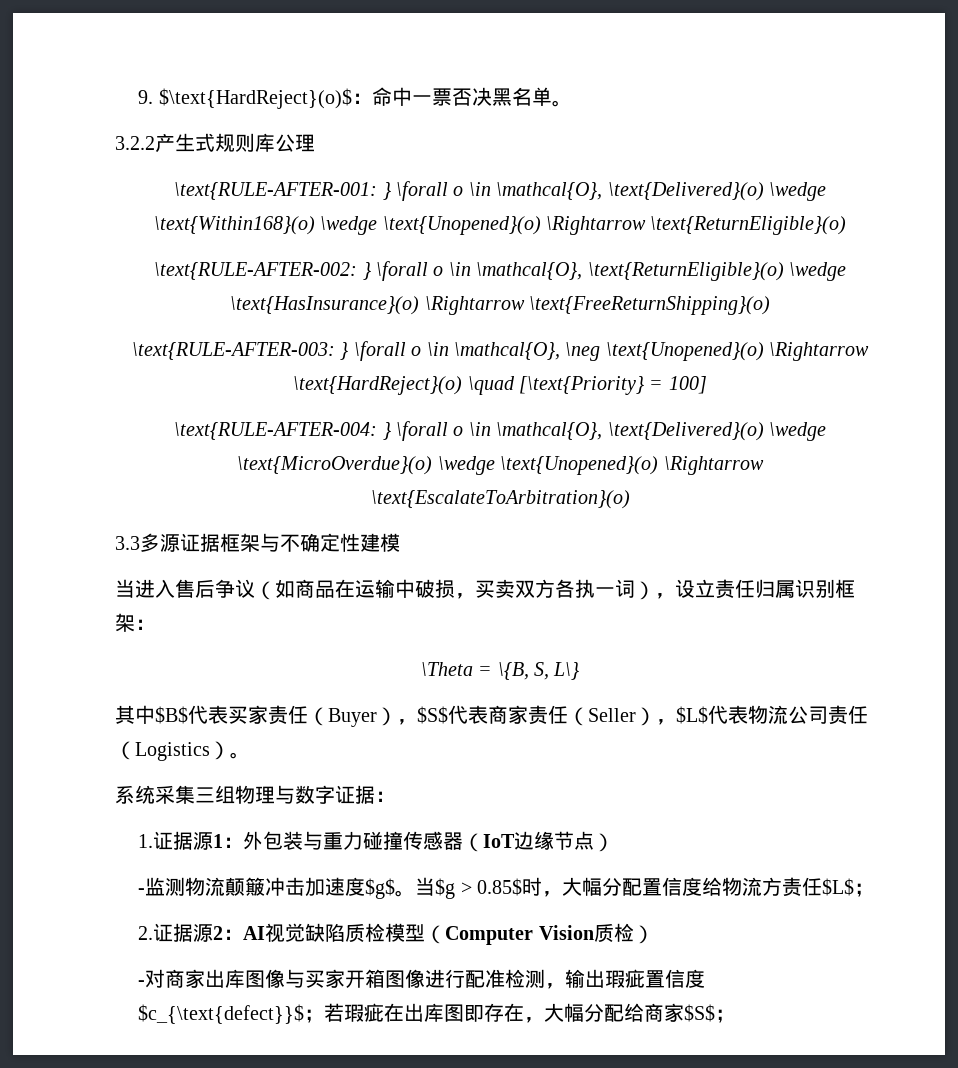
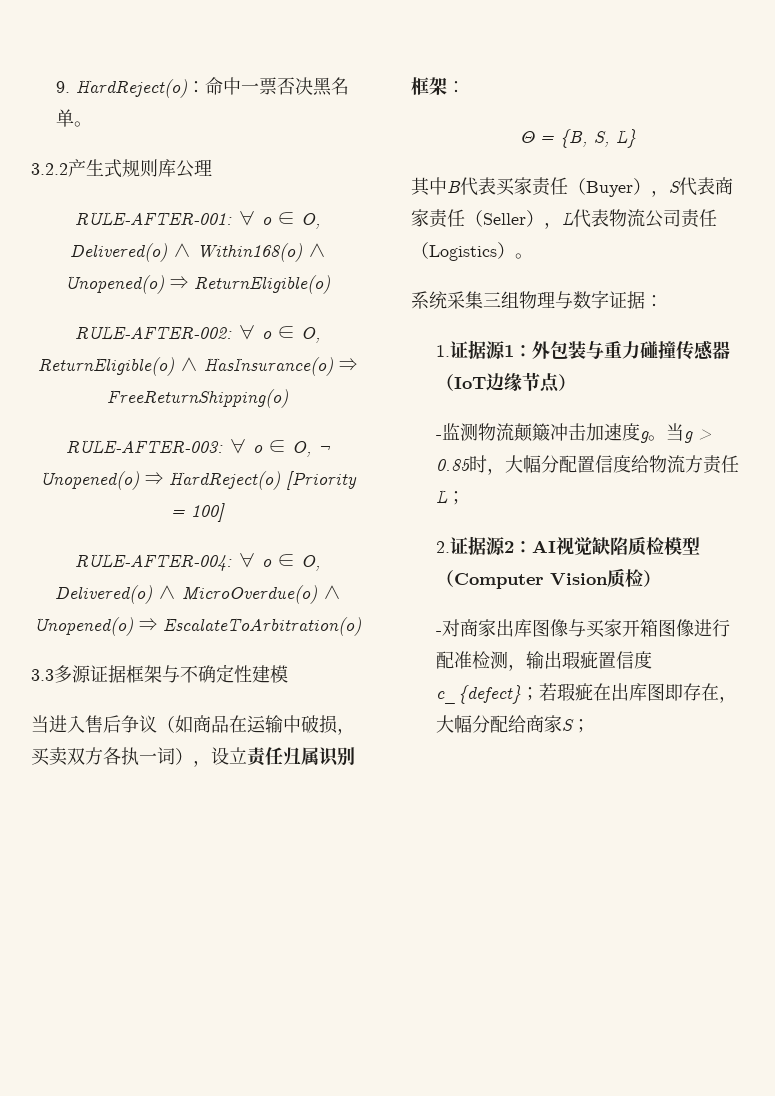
[158,88,352,109] $\text{HardReject}(o)$ -> [75,79,187,98] HardReject(o)
[174,181,826,201] [153,216,847,235] [154,261,846,281] [230,296,770,315] [131,341,870,361] [293,376,707,395] [174,421,826,441] [237,456,764,475] [370,490,630,509] \text{RULE-AFTER-001: } \forall o \in \mathcal{O}, \text{Delivered}(o) \wedge \text{Within168}(o) \wedge \text{Unopened}(o) \Rightarrow \text{ReturnEligible}(o) // \text{RULE-AFTER-002: } \forall o \in \mathcal{O}, \text{ReturnEligible}(o) \wedge \text{HasInsurance}(o) \Rightarrow \text{FreeReturnShipping}(o) // \text{RULE-AFTER-003: } \forall o \in \mathcal{O}, \neg \text{Unopened}(o) \Rightarrow \text{HardReject}(o) \quad [\text{Priority} = 100] // \text{RULE-AFTER-004: } \forall o \in \mathcal{O}, \text{Delivered}(o) \wedge \text{MicroOverdue}(o) \wedge \text{Unopened}(o) \Rightarrow \text{EscalateToArbitration}(o) -> [74,211,321,229] [69,243,326,262] [65,275,330,294] [74,325,321,343] [38,357,357,376] [107,389,288,408] [65,439,331,457] [39,471,357,490] [171,503,225,522] [74,553,321,571] [54,585,341,604] [34,617,361,636] RULE-AFTER-001: ∀ o ∈ O, Delivered(o) ∧ Within168(o) ∧ Unopened(o) ⇒ ReturnEligible(o) // RULE-AFTER-002: ∀ o ∈ O, ReturnEligible(o) ∧ HasInsurance(o) ⇒ FreeReturnShipping(o) // RULE-AFTER-003: ∀ o ∈ O, ¬ Unopened(o) ⇒ HardReject(o) [Priority = 100] // RULE-AFTER-004: ∀ o ∈ O, Delivered(o) ∧ MicroOverdue(o) ∧ Unopened(o) ⇒ EscalateToArbitration(o)
[420,662,580,680] \Theta = \{B, S, L\} -> [519,129,636,148] Θ = {B, S, L}
[155,706,188,724] $B$ -> [447,181,461,193] B
[417,706,448,724] $S$ -> [669,181,681,193] S
[676,706,708,724] $L$ -> [562,212,574,226] L
[365,877,523,899] $g$。当$g > 0.85$ -> [639,423,712,443] [435,459,471,471] g。当g > 0.85
[822,878,855,896] $L$ -> [435,490,448,504] L
[138,1004,305,1024] $c_{\text{defect}}$ -> [435,685,521,704] c_{defect}
[684,1004,716,1022] $S$ -> [561,719,574,731] S

